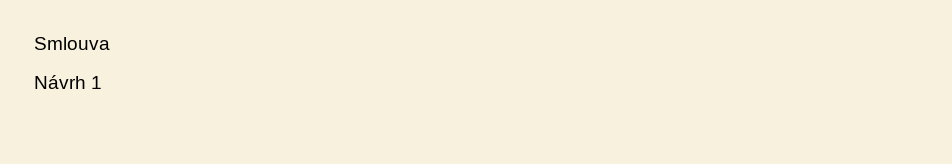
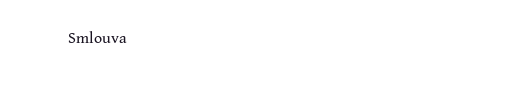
[34,75,103,89] // Návrh 1 -> (127, 37) none

